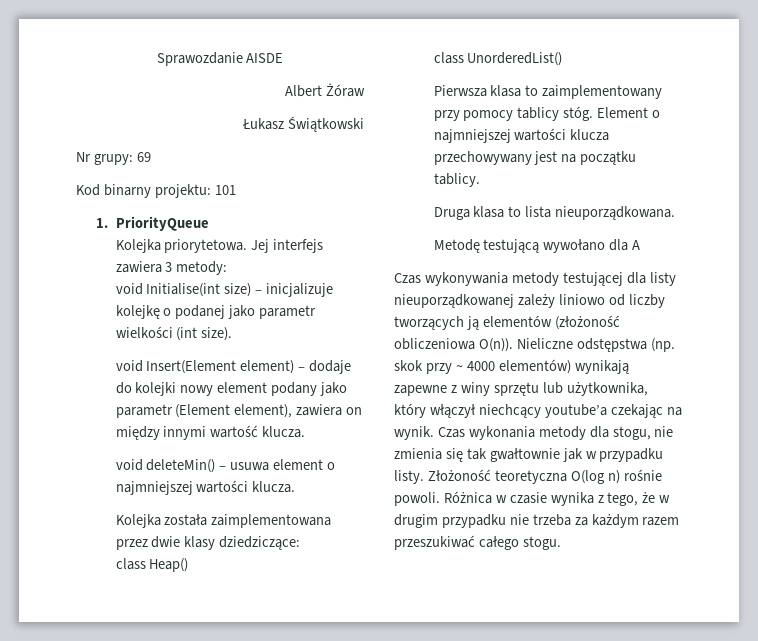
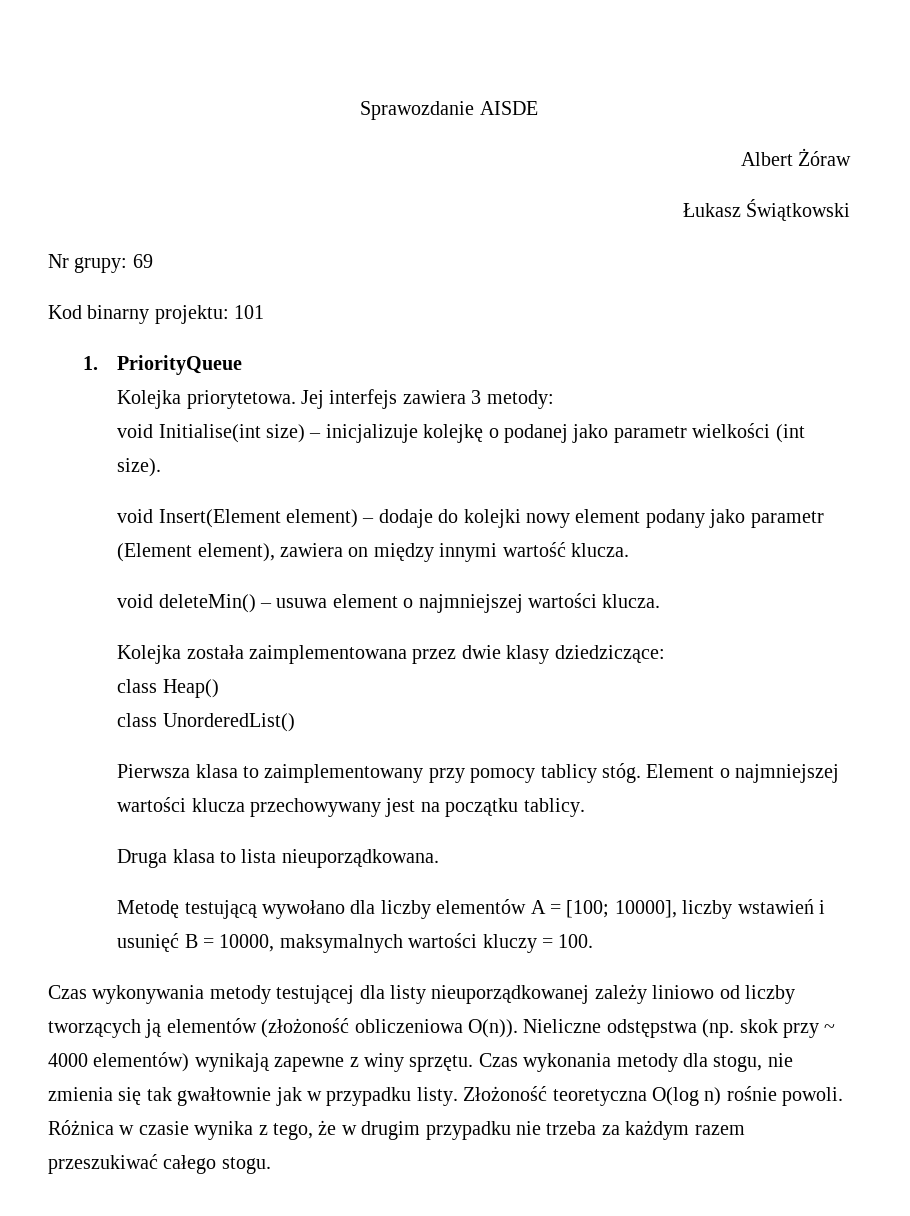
(629, 245) none -> [380,899,527,919] liczby elementów
(641, 245) none -> [550,899,826,919] [117,933,594,953] = [100; 10000], liczby wstawień i usunięć B = 10000, maksymalnych wartości kluczy = 100.
[493,382,648,396] [394,403,682,418] [394,426,434,440] sprzętu lub użytkownika, który włączył niechcący youtube’a czekając na wynik. -> [409,1055,474,1072] sprzętu.

